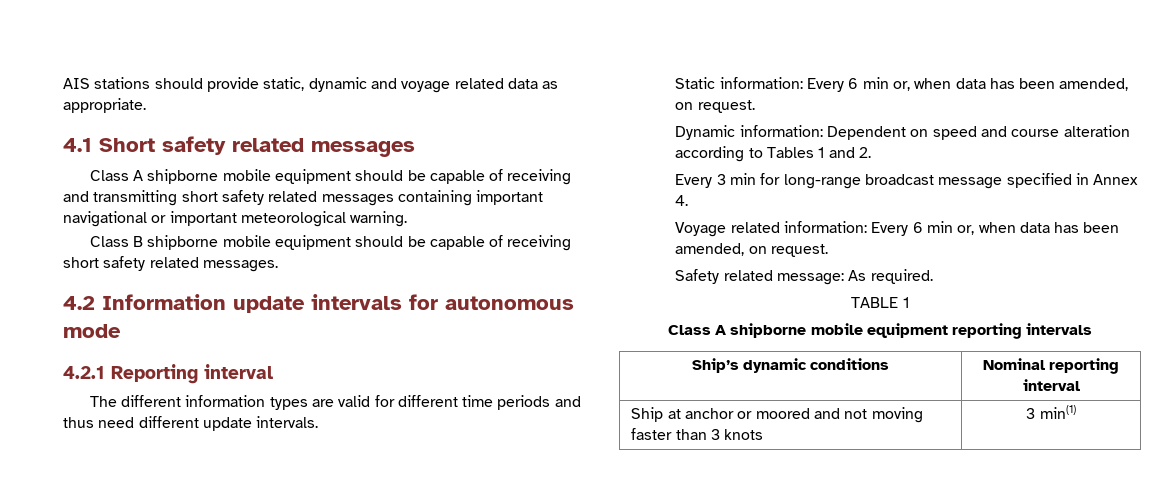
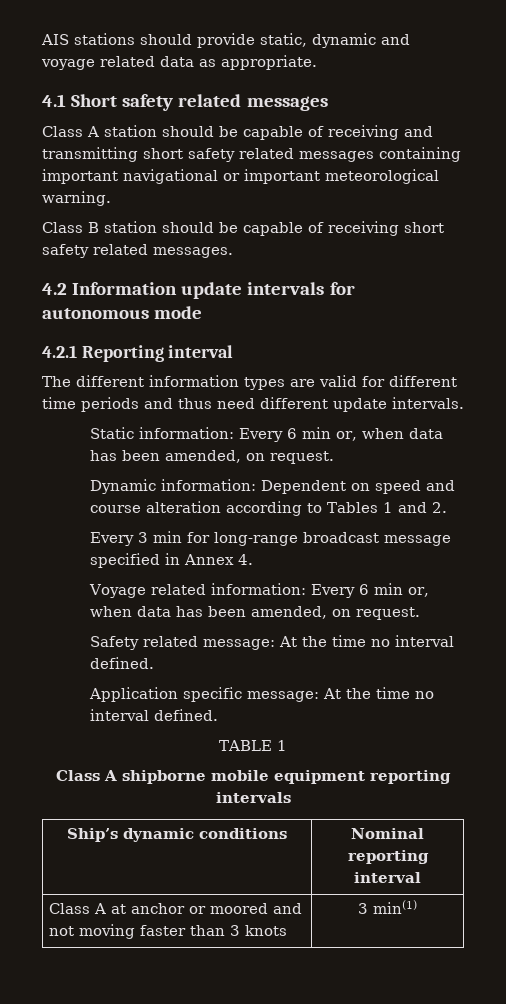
[147,169,351,184] shipborne mobile equipment -> [104,125,157,137] station
[147,235,351,250] shipborne mobile equipment -> [104,221,157,233] station
[848,269,933,284] As required. -> [279,635,455,647] [90,657,155,669] [89,687,435,702] [90,709,219,721] At the time no interval defined. // Application specific message: At the time no interval defined.
[631,407,664,422] Ship -> [48,903,106,914] Class A

